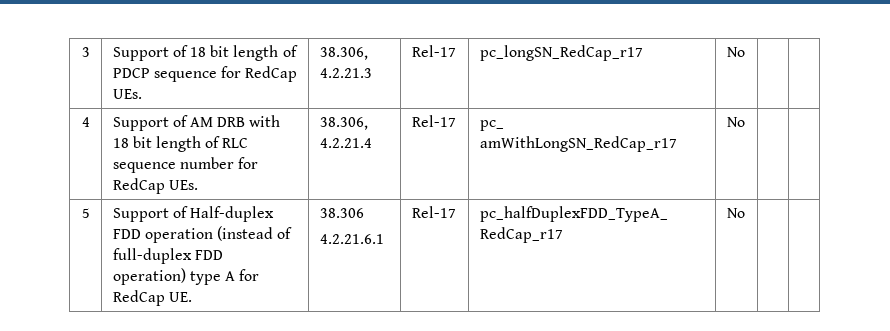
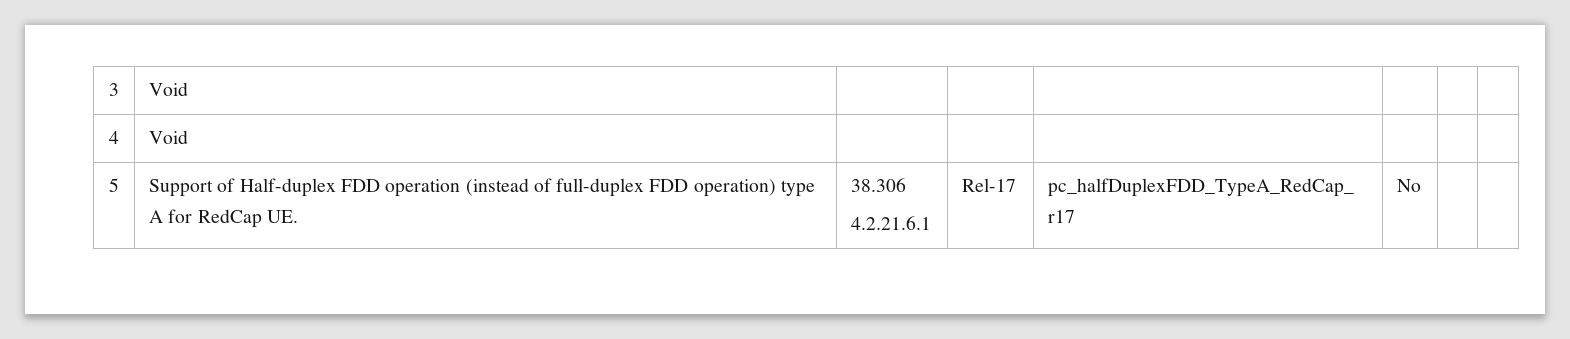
[112,45,298,61] [112,66,298,82] [112,89,142,99] [319,47,368,60] [319,68,372,78] [411,45,456,57] [479,45,643,61] [726,47,745,57] [81,117,90,127] [112,115,281,131] [112,136,249,152] [112,157,259,173] [112,178,198,194] [319,117,368,130] [319,138,372,148] [411,115,456,127] [479,120,504,131] [479,136,677,152] [726,117,745,127] Support of 18 bit length of PDCP sequence for RedCap UEs. | 38.306, 4.2.21.3 | Rel-17 | pc_longSN_RedCap_r17 | No | | // 4 | Support of AM DRB with 18 bit length of RLC sequence number for RedCap UEs. | 38.306, 4.2.21.4 | Rel-17 | pc_ amWithLongSN_RedCap_r17 | No -> [149,82,189,96] [109,131,119,144] [149,130,189,144] Void | | | | | | // 4 | Void | | | |

